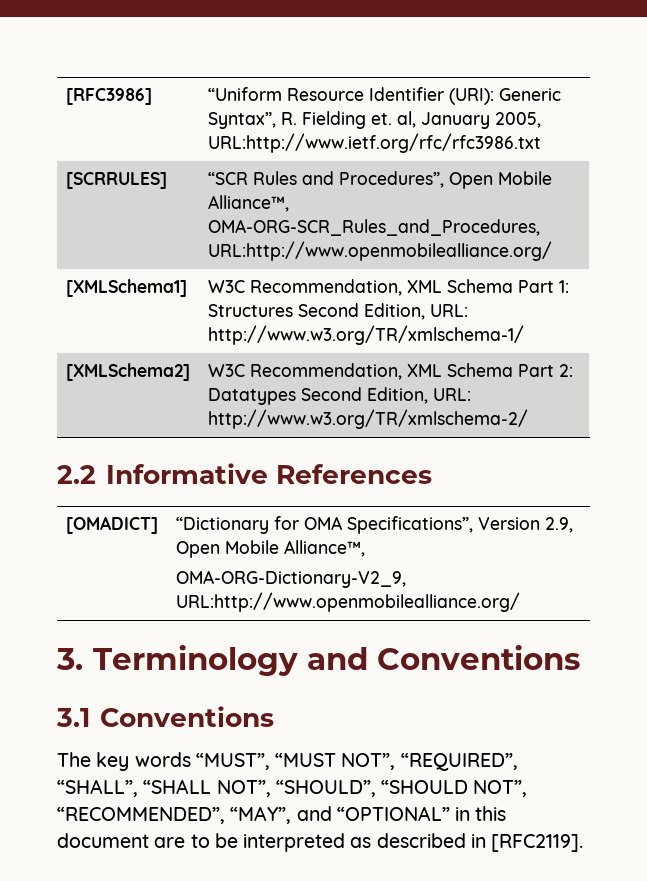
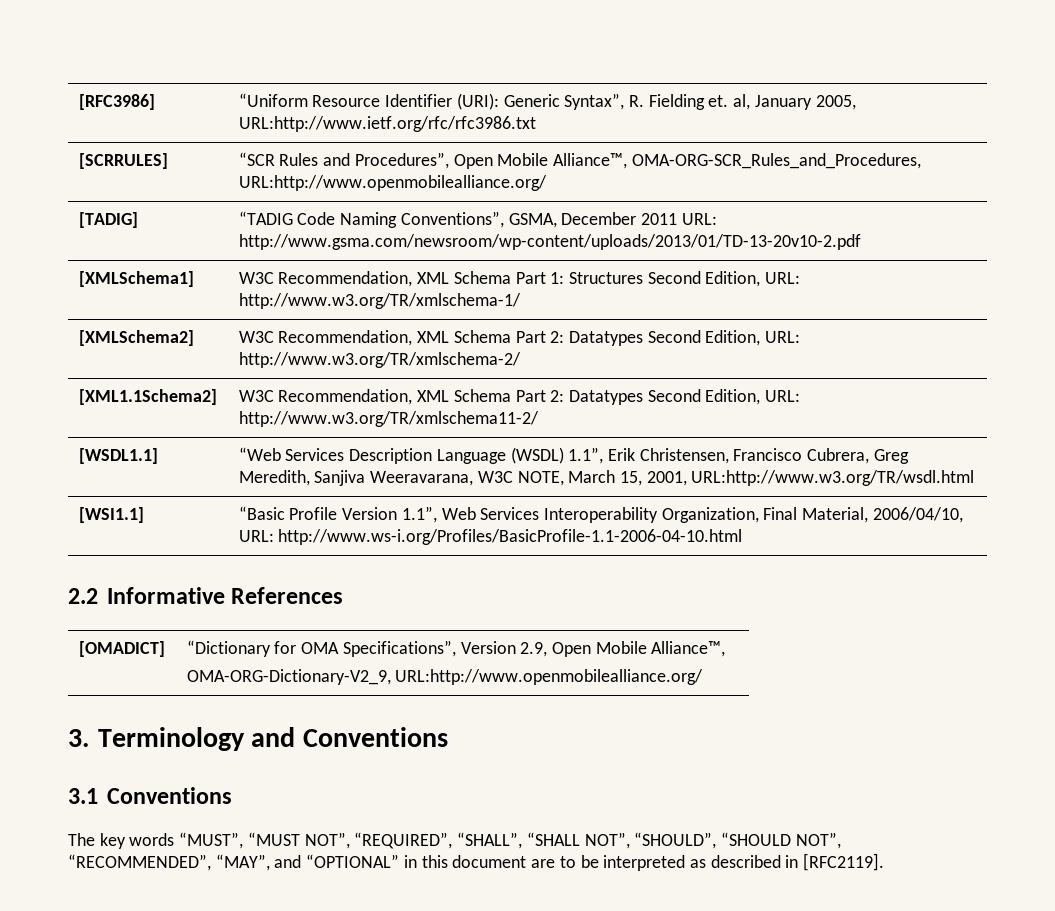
(552, 251) none -> [78,212,138,228] [238,211,717,228] [238,234,861,250] // [TADIG] | “TADIG Code Naming Conventions”, GSMA, December 2011 URL: http://www.gsma.com/newsroom/wp-content/uploads/2013/01/TD-13-20v10-2.pdf
(528, 419) none -> [78,389,217,405] [238,389,801,405] [238,411,539,427] [78,448,158,464] [238,447,909,464] [238,470,975,486] [78,507,144,523] [238,506,963,523] [238,529,743,545] // [XML1.1Schema2] | W3C Recommendation, XML Schema Part 2: Datatypes Second Edition, URL: http://www.w3.org/TR/xmlschema11-2/ // [WSDL1.1] | “Web Services Description Language (WSDL) 1.1”, Erik Christensen, Francisco Cubrera, Greg Meredith, Sanjiva Weeravarana, W3C NOTE, March 15, 2001, URL:http://www.w3.org/TR/wsdl.html // [WSI1.1] | “Basic Profile Version 1.1”, Web Services Interoperability Organization, Final Material, 2006/04/10, URL: http://www.ws-i.org/Profiles/BasicProfile-1.1-2006-04-10.html

